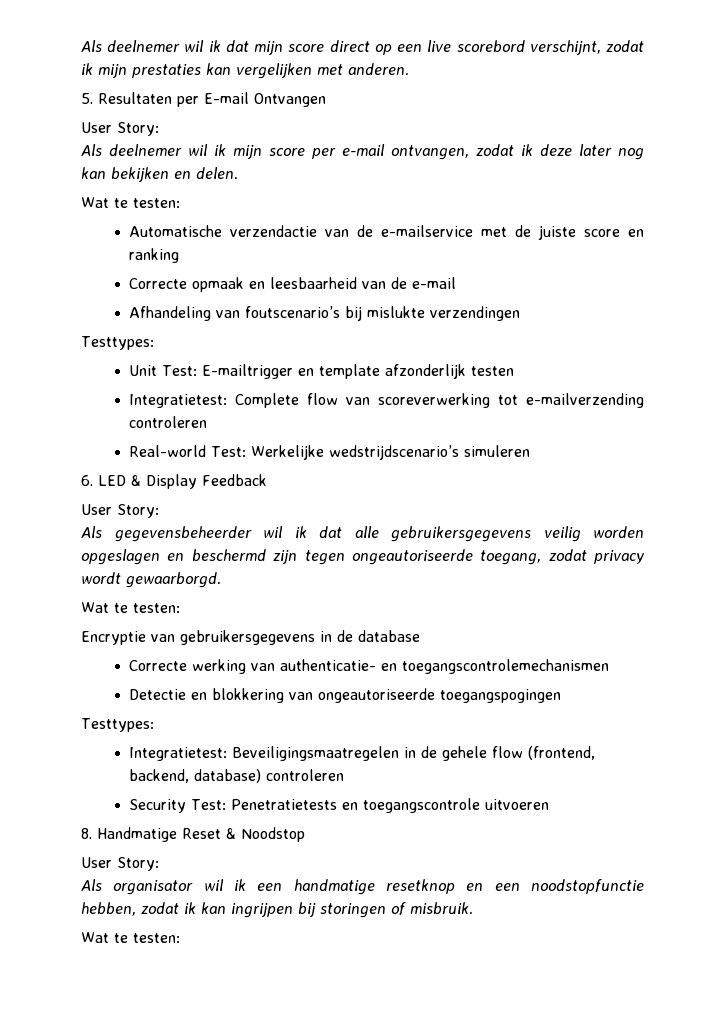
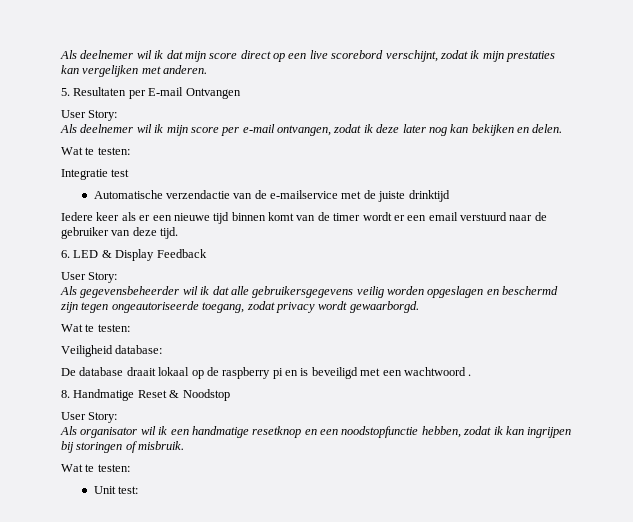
(180, 203) none -> [61,169,130,180] // Integratie test
[584,229,644,237] [129,248,180,263] [129,277,457,292] [129,306,521,321] [81,336,154,350] [129,364,515,379] [129,393,644,408] [129,416,208,428] [129,445,531,460] score en ranking // Correcte opmaak en leesbaarheid van de e-mail // Afhandeling van foutscenario’s bij mislukte verzendingen // Testtypes: // Unit Test: E-mailtrigger en template afzonderlijk testen // Integratietest: Complete flow van scoreverwerking tot e-mailverzending controleren // Real-world Test: Werkelijke wedstrijdscenario’s simuleren -> [408,190,450,202] [61,212,547,224] [61,227,179,239] drinktijd // Iedere keer als er een nieuwe tijd binnen komt van de timer wordt er een email verstuurd naar de gebruiker van deze tijd.
[81,630,420,645] [129,659,610,674] [129,688,562,703] [81,718,154,732] [129,746,596,761] [129,769,345,783] [129,798,550,813] Encryptie van gebruikersgegevens in de database // Correcte werking van authenticatie- en toegangscontrolemechanismen // Detectie en blokkering van ongeautoriseerde toegangspogingen // Testtypes: // Integratietest: Beveiligingsmaatregelen in de gehele flow (frontend, backend, database) controleren // Security Test: Penetratietests en toegangscontrole uitvoeren -> [61,345,163,357] [61,367,472,379] Veiligheid database: // De database draait lokaal op de raspberry pi en is beveiligd met een wachtwoord .
(180, 938) none -> [93,486,138,494] // Unit test:

